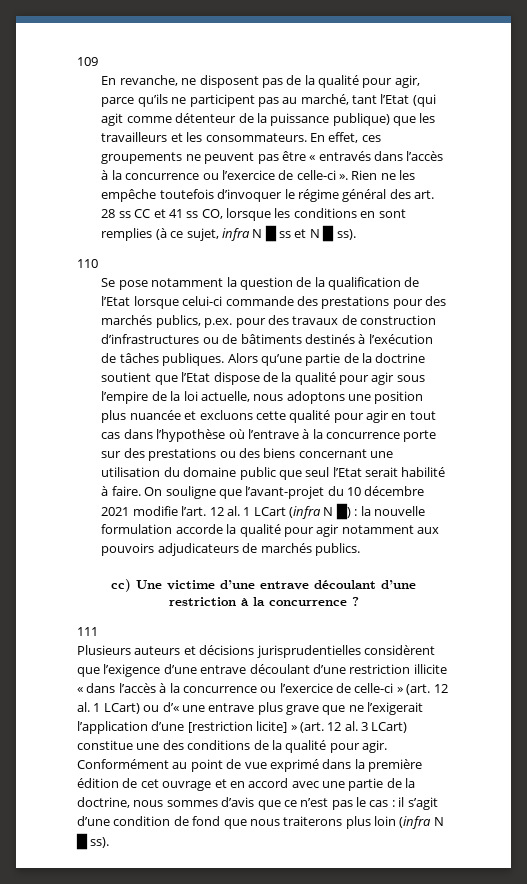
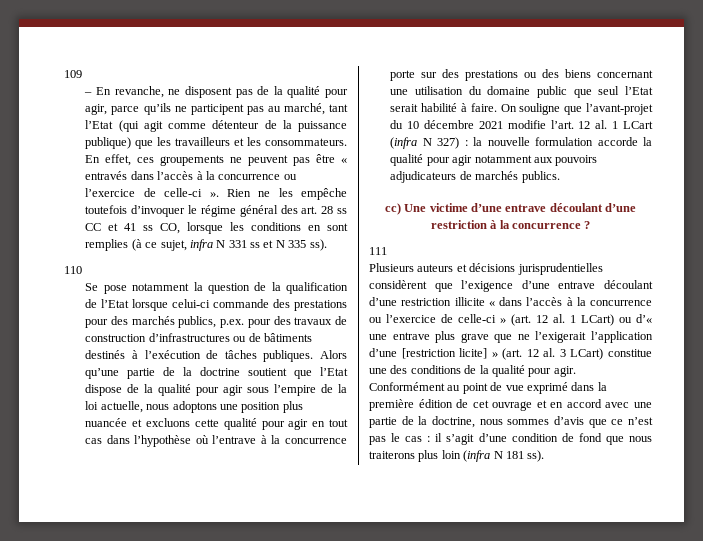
(98, 61) none -> [84,92,93,95] –
[264,225,277,242] █ -> [228,240,247,248] 331
[322,225,335,242] █ -> [288,240,307,248] 335
[335,503,351,520] █) -> [437,137,460,149] 327)
[76,833,88,850] █ -> [505,451,524,459] 181

